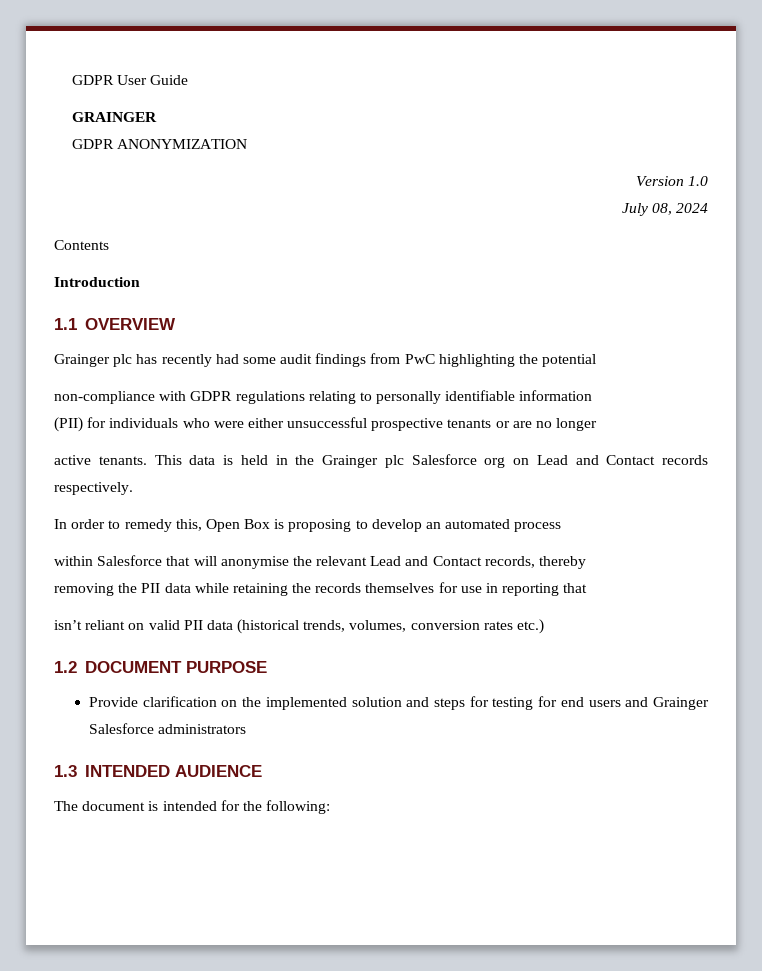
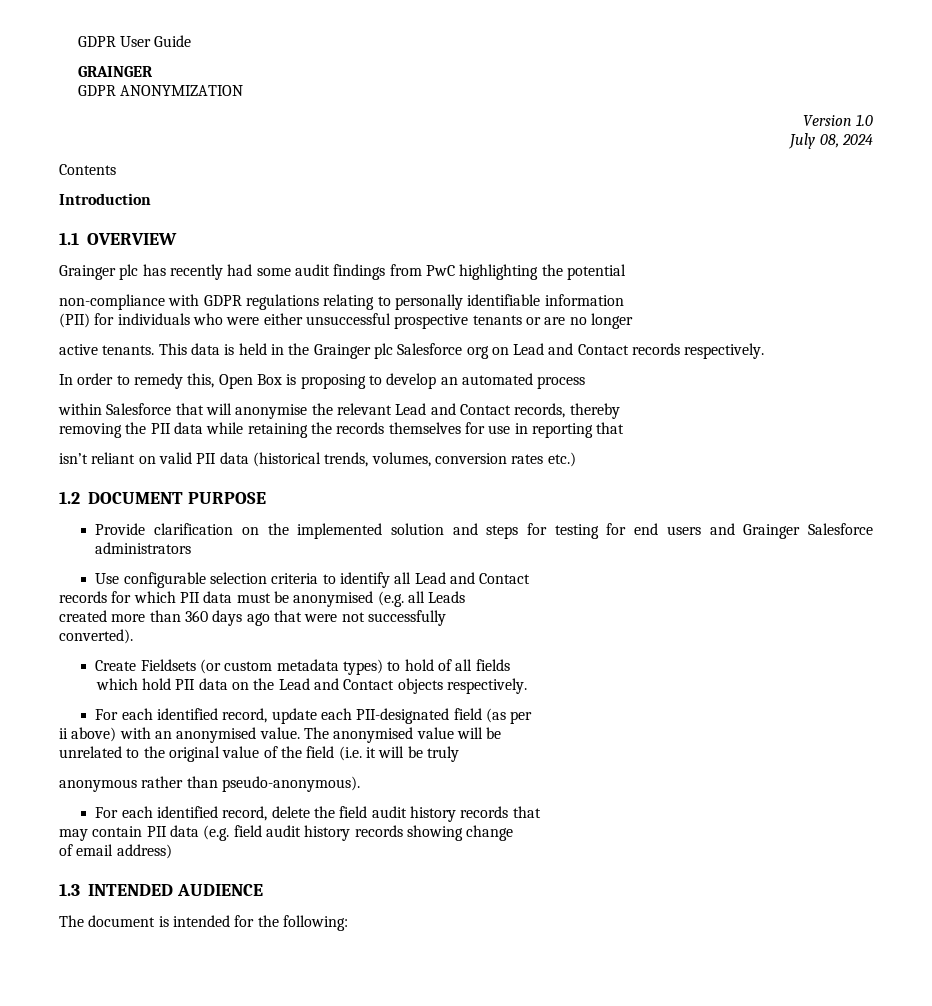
(247, 729) none -> [95,572,531,588] [59,591,466,607] [59,610,446,626] [59,629,133,644] [95,659,510,675] [95,678,527,694] [95,708,533,724] [59,727,502,743] [59,746,459,762] [59,776,360,792] [95,806,541,822] [59,825,514,841] [59,844,172,859] // Use configurable selection criteria to identify all Lead and Contact // records for which PII data must be anonymised (e.g. all Leads // created more than 360 days ago that were not successfully // converted). // Create Fieldsets (or custom metadata types) to hold of all fields // which hold PII data on the Lead and Contact objects respectively. // For each identified record, update each PII-designated field (as per // ii above) with an anonymised value. The anonymised value will be // unrelated to the original value of the field (i.e. it will be truly // anonymous rather than pseudo-anonymous). // For each identified record, delete the field audit history records that // may contain PII data (e.g. field audit history records showing change // of email address)

